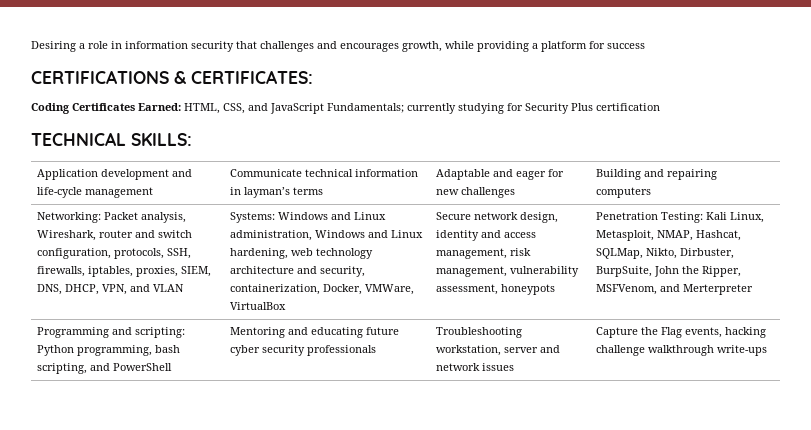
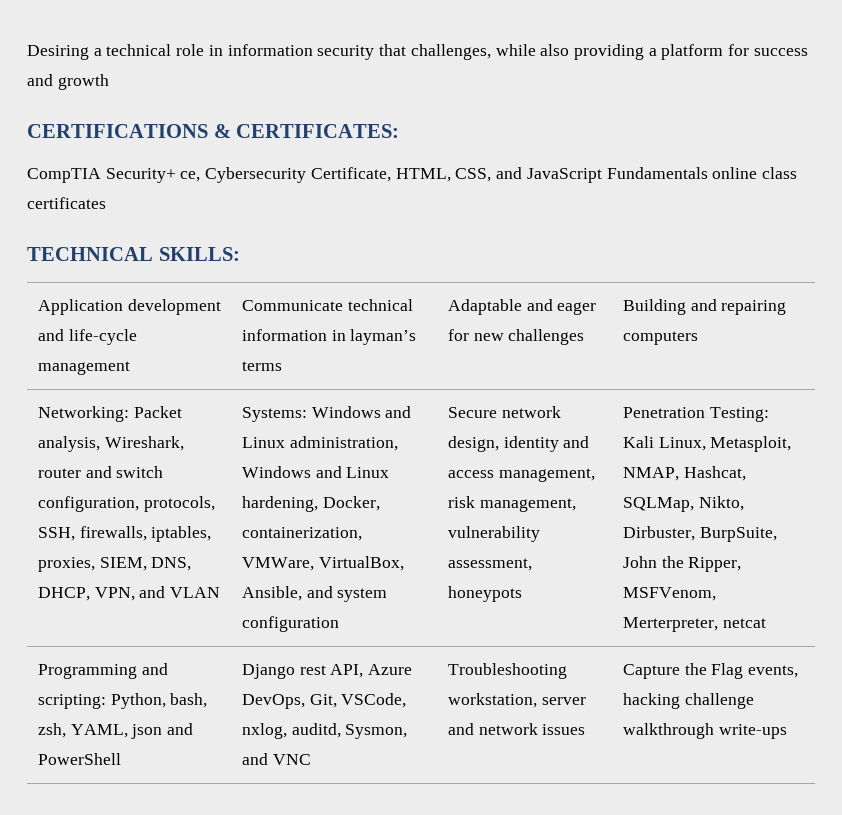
(85, 46) none -> [106,44,172,56] technical
[260,41,474,52] challenges and encourages growth, while -> [410,44,570,60] challenges, while also
(645, 46) none -> [27,74,109,90] and growth
[31,103,660,114] Coding Certificates Earned: HTML, CSS, and JavaScript Fundamentals; currently studying for Security Plus certification -> [27,167,797,183] [27,197,106,209] CompTIA Security+ ce, Cybersecurity Certificate, HTML, CSS, and JavaScript Fundamentals online class certificates
[291,248,374,259] [230,266,366,277] [230,284,415,295] [230,302,287,310] web technology architecture and security, containerization, Docker, VMWare, VirtualBox -> [322,496,380,511] [242,527,363,541] [242,556,404,571] [242,586,388,602] [242,616,340,632] Docker, containerization, VMWare, VirtualBox, Ansible, and system configuration
[660,284,754,295] and Merterpreter -> [623,617,766,632] Merterpreter, netcat
[37,345,181,356] [37,363,173,374] [230,327,400,338] [230,345,377,356] Python programming, bash scripting, and PowerShell | Mentoring and educating future cyber security professionals -> [110,693,208,709] [38,723,194,739] [38,753,122,765] [242,664,413,679] [242,693,407,709] [242,723,408,739] [242,753,311,765] Python, bash, zsh, YAML, json and PowerShell | Django rest API, Azure DevOps, Git, VSCode, nxlog, auditd, Sysmon, and VNC

